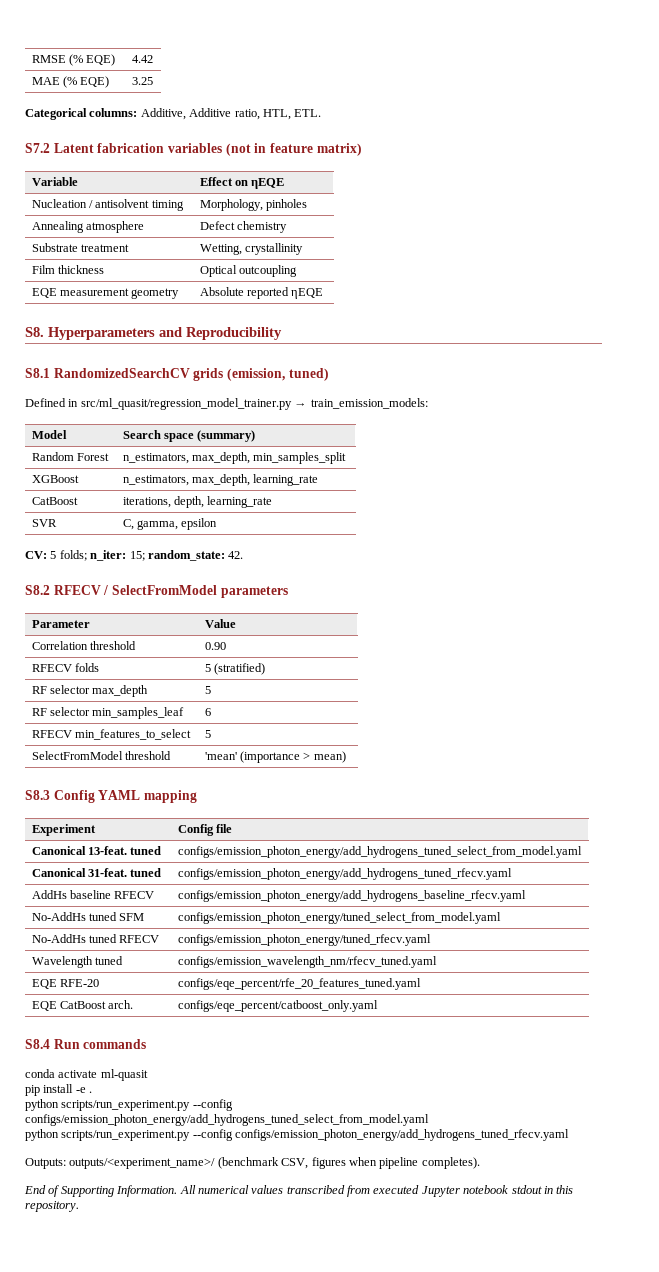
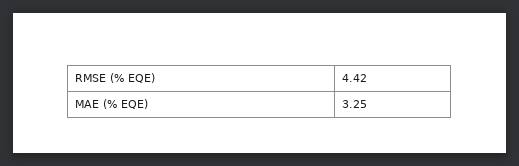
[25,108,322,120] [25,143,362,156] [31,177,78,186] [199,177,285,189] [31,199,184,211] [199,199,308,211] [31,221,145,233] [199,221,288,233] [31,243,130,252] [199,243,304,255] [31,265,105,274] [199,265,298,277] [31,288,180,299] [199,287,324,299] [25,327,282,340] [25,368,329,381] [25,398,428,410] [31,430,67,439] [122,430,256,442] [31,452,110,461] [122,452,347,464] [31,475,79,483] [122,474,319,486] [31,497,78,505] [122,496,273,508] [31,519,57,527] [122,518,218,530] [25,550,244,561] [25,585,288,598] [31,620,90,628] [204,619,236,628] [31,641,137,650] [204,642,226,650] [31,663,100,672] [204,663,266,675] [31,685,149,697] [204,686,211,694] [31,707,185,719] [204,708,211,716] [31,729,192,740] [204,730,211,738] [31,751,172,760] [204,751,346,763] [25,790,197,803] [31,824,96,836] [177,824,233,836] [31,846,162,855] [177,846,582,858] [31,868,162,877] [177,868,512,880] [31,890,155,899] [177,890,526,902] [31,912,145,921] [177,912,501,924] [31,934,160,943] [177,934,431,946] [31,956,124,968] [177,956,437,968] [31,979,100,989] [177,978,421,990] [31,1000,134,1011] [177,1000,378,1012] [25,1039,147,1049] [25,1069,148,1081] [25,1084,93,1096] [25,1099,233,1111] [25,1114,429,1126] [25,1129,570,1141] [25,1157,480,1169] [24,1185,574,1197] [25,1201,79,1212] // Categorical columns: Additive, Additive ratio, HTL, ETL. // S7.2 Latent fabrication variables (not in feature matrix) // Variable | Effect on ηEQE // Nucleation / antisolvent timing | Morphology, pinholes // Annealing atmosphere | Defect chemistry // Substrate treatment | Wetting, crystallinity // Film thickness | Optical outcoupling // EQE measurement geometry | Absolute reported ηEQE // S8. Hyperparameters and Reproducibility // S8.1 RandomizedSearchCV grids (emission, tuned) // Defined in src/ml_quasit/regression_model_trainer.py → train_emission_models: // Model | Search space (summary) // Random Forest | n_estimators, max_depth, min_samples_split // XGBoost | n_estimators, max_depth, learning_rate // CatBoost | iterations, depth, learning_rate // SVR | C, gamma, epsilon // CV: 5 folds; n_iter: 15; random_state: 42. // S8.2 RFECV / SelectFromModel parameters // Parameter | Value // Correlation threshold | 0.90 // RFECV folds | 5 (stratified) // RF selector max_depth | 5 // RF selector min_samples_leaf | 6 // RFECV min_features_to_select | 5 // SelectFromModel threshold | 'mean' (importance > mean) // S8.3 Config YAML mapping // Experiment | Config file // Canonical 13-feat. tuned | configs/emission_photon_energy/add_hydrogens_tuned_select_from_model.yaml // Canonical 31-feat. tuned | configs/emission_photon_energy/add_hydrogens_tuned_rfecv.yaml // AddHs baseline RFECV | configs/emission_photon_energy/add_hydrogens_baseline_rfecv.yaml // No-AddHs tuned SFM | configs/emission_photon_energy/tuned_select_from_model.yaml // No-AddHs tuned RFECV | configs/emission_photon_energy/tuned_rfecv.yaml // Wavelength tuned | configs/emission_wavelength_nm/rfecv_tuned.yaml // EQE RFE-20 | configs/eqe_percent/rfe_20_features_tuned.yaml // EQE CatBoost arch. | configs/eqe_percent/catboost_only.yaml // S8.4 Run commands // conda activate ml-quasit // pip install -e . // python scripts/run_experiment.py --config configs/emission_photon_energy/add_hydrogens_tuned_select_from_model.yaml // python scripts/run_experiment.py --config configs/emission_photon_energy/add_hydrogens_tuned_rfecv.yaml // Outputs: outputs/<experiment_name>/ (benchmark CSV, figures when pipeline completes). // End of Supporting Information. All numerical values transcribed from executed Jupyter notebook stdout in this repository. -> (367, 104) none

